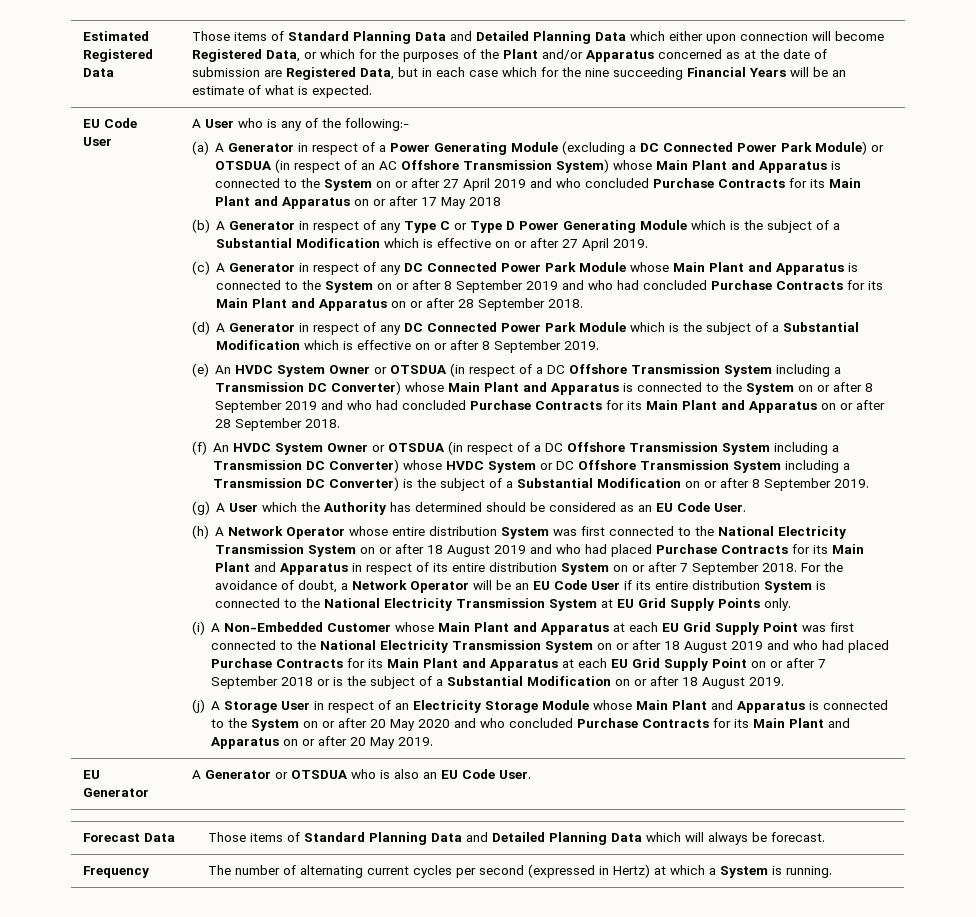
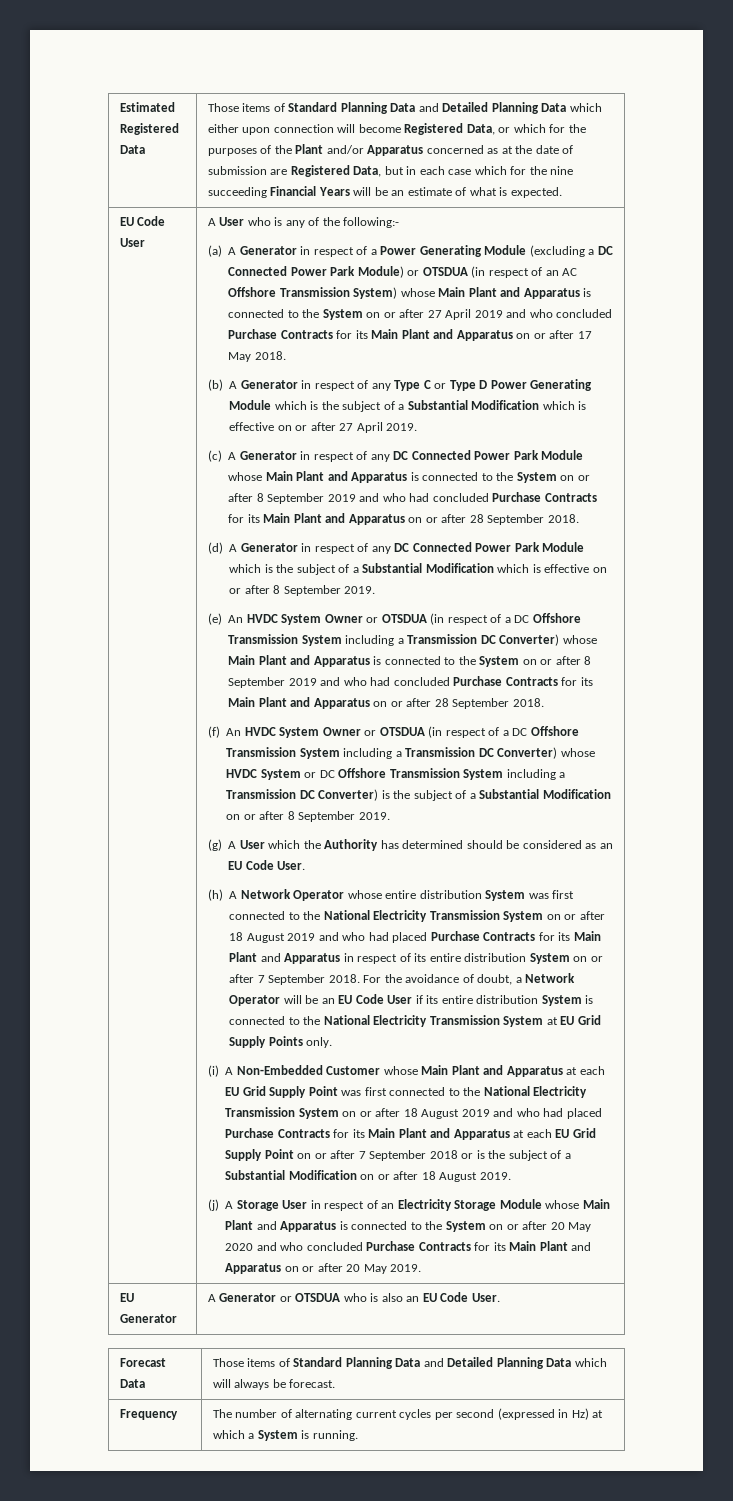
[469,197,502,206] 2018 -> [254,351,286,360] 2018.
[612,864,650,878] Hertz) -> [571,1408,589,1420] Hz)

